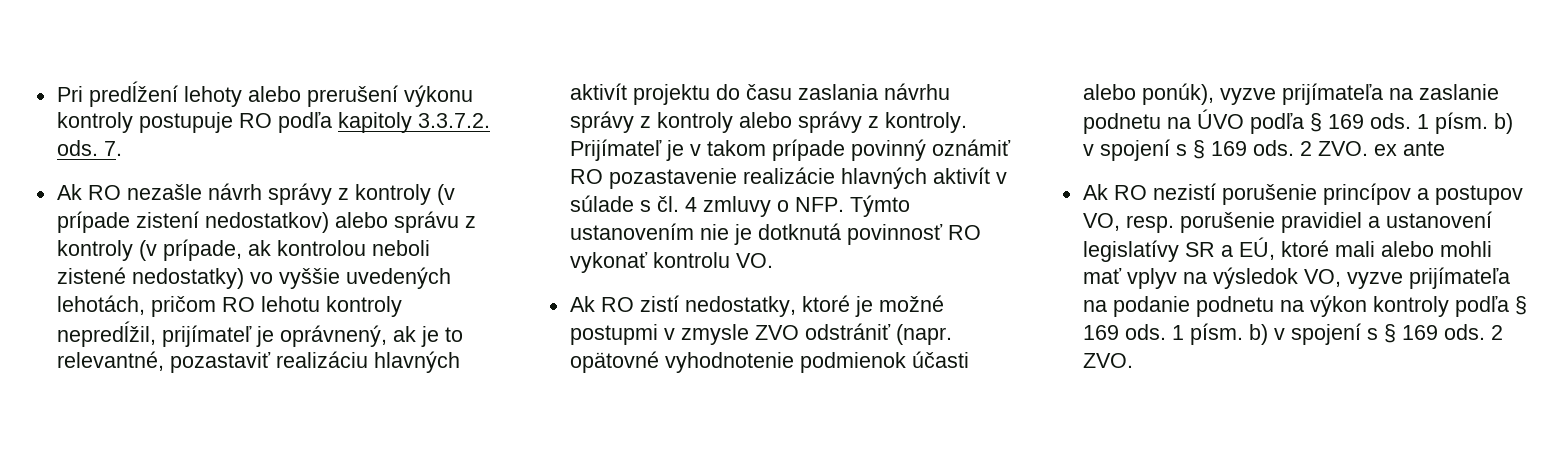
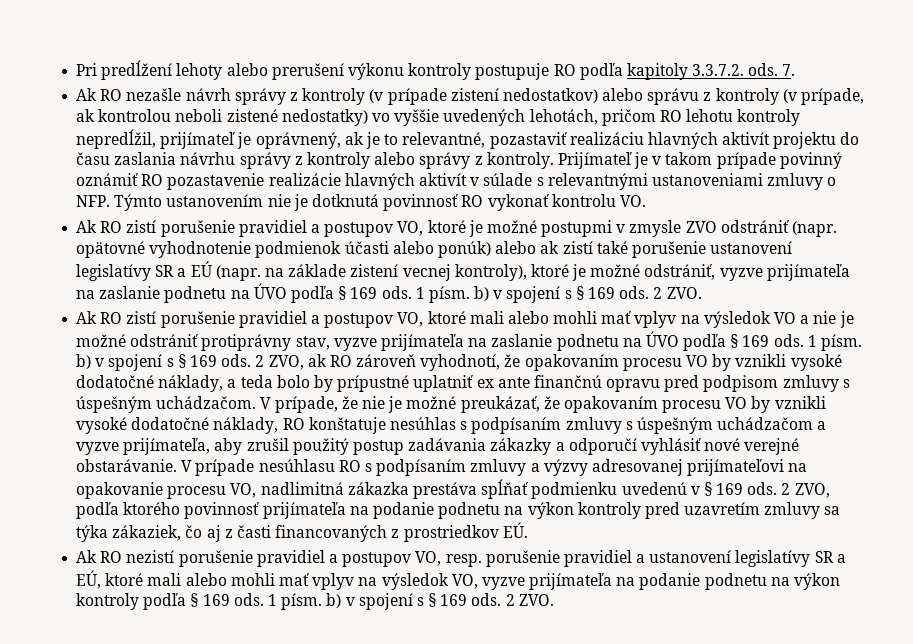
[656,196,697,212] čl. 4 -> [547,173,763,190] relevantnými ustanoveniami
[684,296,796,317] nedostatky, -> [160,220,424,237] porušenie pravidiel a postupov VO,
[1141,83,1214,105] ponúk), -> [437,241,793,258] [76,261,716,281] ponúk) alebo ak zistí také porušenie ustanovení legislatívy SR a EÚ (napr. na základe zistení vecnej kontroly), ktoré je možné odstrániť,
[1373,141,1445,156] ex ante -> [76,311,854,328] [76,331,863,351] [76,354,842,371] [76,375,850,392] [76,396,826,413] [76,417,827,434] [76,438,800,455] [76,459,808,476] [76,479,830,499] [76,502,841,519] [76,522,528,542] // Ak RO zistí porušenie pravidiel a postupov VO, ktoré mali alebo mohli mať vplyv na výsledok VO a nie je možné odstrániť protiprávny stav, vyzve prijímateľa na zaslanie podnetu na ÚVO podľa § 169 ods. 1 písm. b) v spojení s § 169 ods. 2 ZVO, ak RO zároveň vyhodnotí, že opakovaním procesu VO by vznikli vysoké dodatočné náklady, a teda bolo by prípustné uplatniť ex ante finančnú opravu pred podpisom zmluvy s úspešným uchádzačom. V prípade, že nie je možné preukázať, že opakovaním procesu VO by vznikli vysoké dodatočné náklady, RO konštatuje nesúhlas s podpísaním zmluvy s úspešným uchádzačom a vyzve prijímateľa, aby zrušil použitý postup zadávania zákazky a odporučí vyhlásiť nové verejné obstarávanie. V prípade nesúhlasu RO s podpísaním zmluvy a výzvy adresovanej prijímateľovi na opakovanie procesu VO, nadlimitná zákazka prestáva spĺňať podmienku uvedenú v § 169 ods. 2 ZVO, podľa ktorého povinnosť prijímateľa na podanie podnetu na výkon kontroly pred uzavretím zmluvy sa týka zákaziek, čo aj z časti financovaných z prostriedkov EÚ.
[1322,183,1411,205] princípov -> [256,550,325,567] pravidiel

